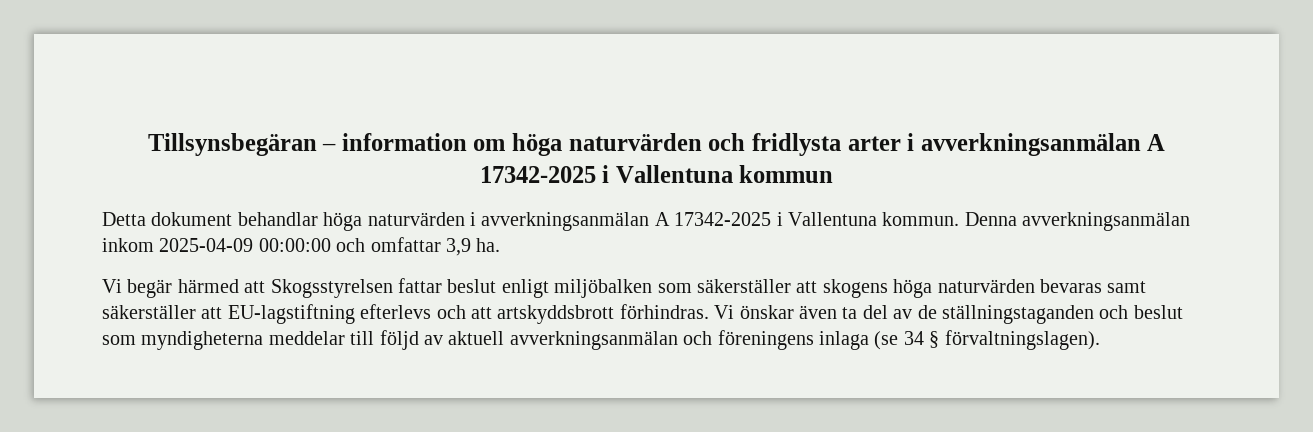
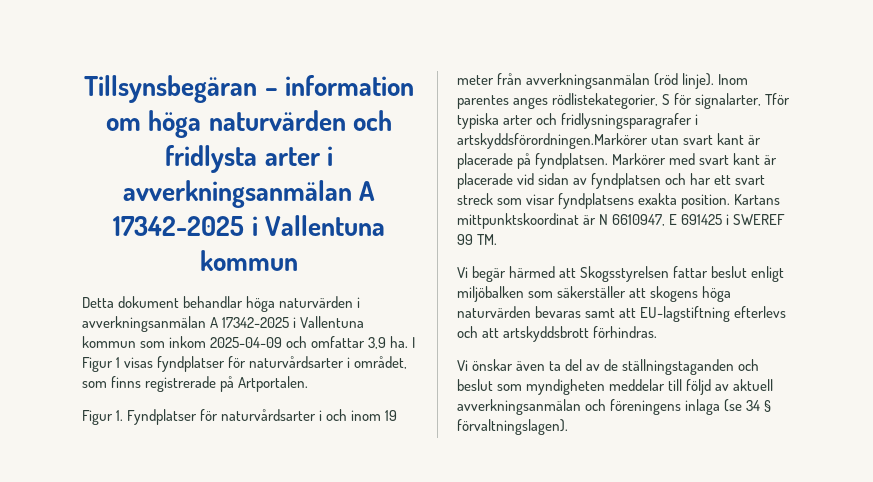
[882,212,1191,231] kommun. Denna avverkningsanmälan -> [82,336,166,348] kommun som
[258,238,331,252] 00:00:00 -> (283, 342) none
(501, 245) none -> [412,337,416,348] [82,356,408,372] [82,376,309,392] [82,409,398,425] [457,73,749,89] [457,93,791,109] [457,113,699,129] [457,133,762,149] [457,153,778,169] [457,173,766,189] [457,193,781,209] [457,213,786,229] [457,234,498,245] I Figur 1 visas fyndplatser för naturvårdsarter i området, som finns registrerade på Artportalen. // Figur 1. Fyndplatser för naturvårdsarter i och inom 19 meter från avverkningsanmälan (röd linje). Inom parentes anges rödlistekategorier, S för signalarter, Tför typiska arter och fridlysningsparagrafer i artskyddsförordningen.Markörer utan svart kant är placerade på fyndplatsen. Markörer med svart kant är placerade vid sidan av fyndplatsen och har ett svart streck som visar fyndplatsens exakta position. Kartans mittpunktskoordinat är N 6610947, E 691425 i SWEREF 99 TM.
[102,305,196,319] säkerställer -> (616, 313) none
(709, 311) none -> (658, 332) //
[141,331,264,350] myndigheterna -> [526,379,606,395] myndigheten

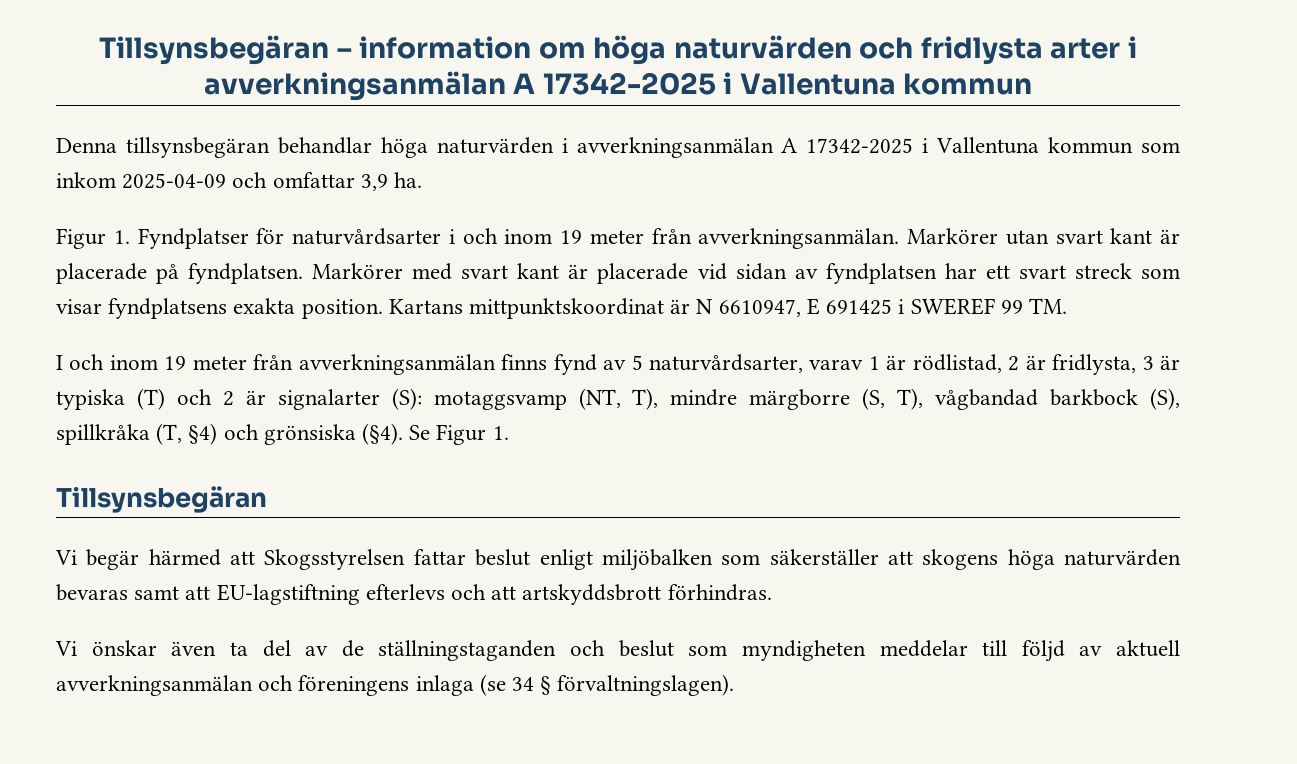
[82,296,180,308] Detta dokument -> [56,137,270,158] Denna tillsynsbegäran
[412,337,416,348] [82,356,408,372] [82,376,309,392] I Figur 1 visas fyndplatser för naturvårdsarter i området, som finns registrerade på Artportalen. -> (423, 180) none
[526,73,749,89] [457,93,791,109] [457,113,699,129] [457,133,648,149] avverkningsanmälan (röd linje). Inom parentes anges rödlistekategorier, S för signalarter, Tför typiska arter och fridlysningsparagrafer i artskyddsförordningen.Markörer -> [698,228,998,249] avverkningsanmälan. Markörer
[665,173,687,185] och -> (937, 273) none
(498, 239) none -> [56,354,1181,375] [56,388,1180,410] [56,423,509,445] [56,486,267,513] // I och inom 19 meter från avverkningsanmälan finns fynd av 5 naturvårdsarter, varav 1 är rödlistad, 2 är fridlysta, 3 är typiska (T) och 2 är signalarter (S): motaggsvamp (NT, T), mindre märgborre (S, T), vågbandad barkbock (S), spillkråka (T, §4) och grönsiska (§4). Se Figur 1. // Tillsynsbegäran

